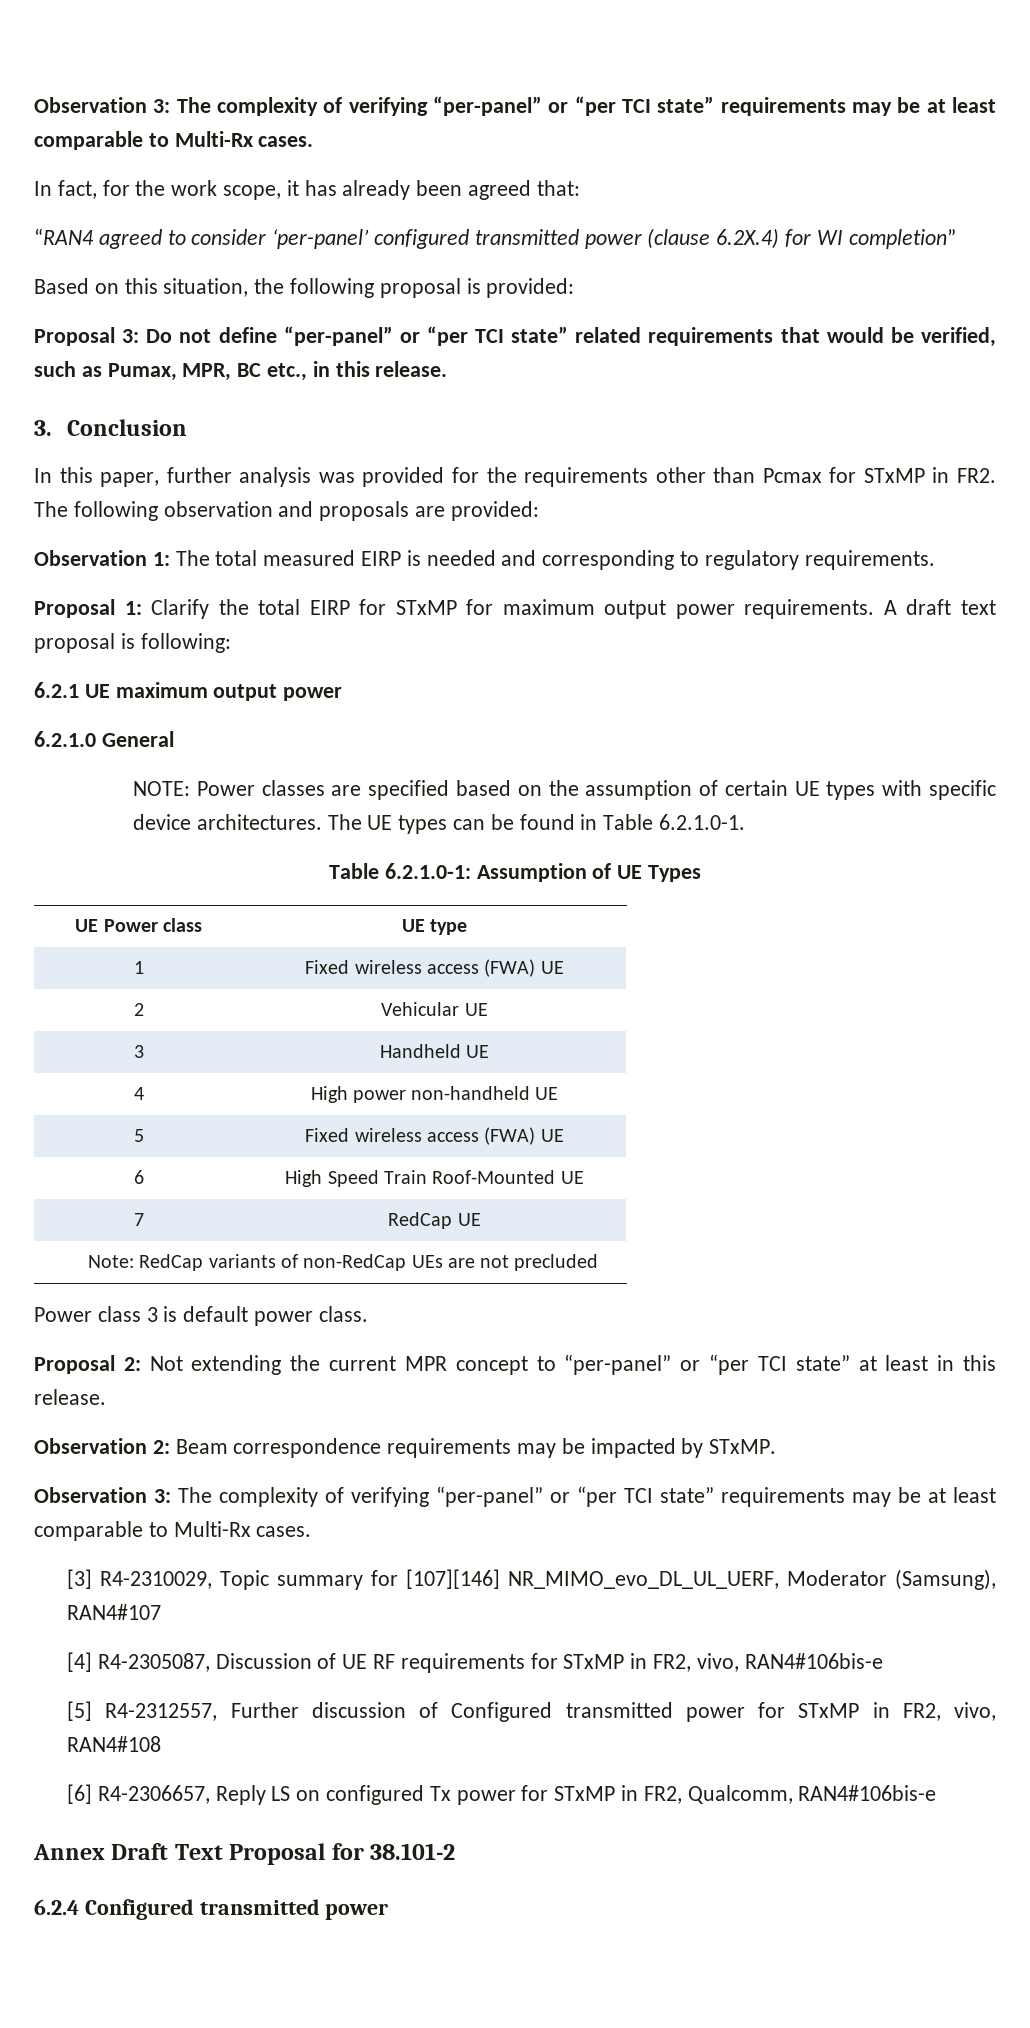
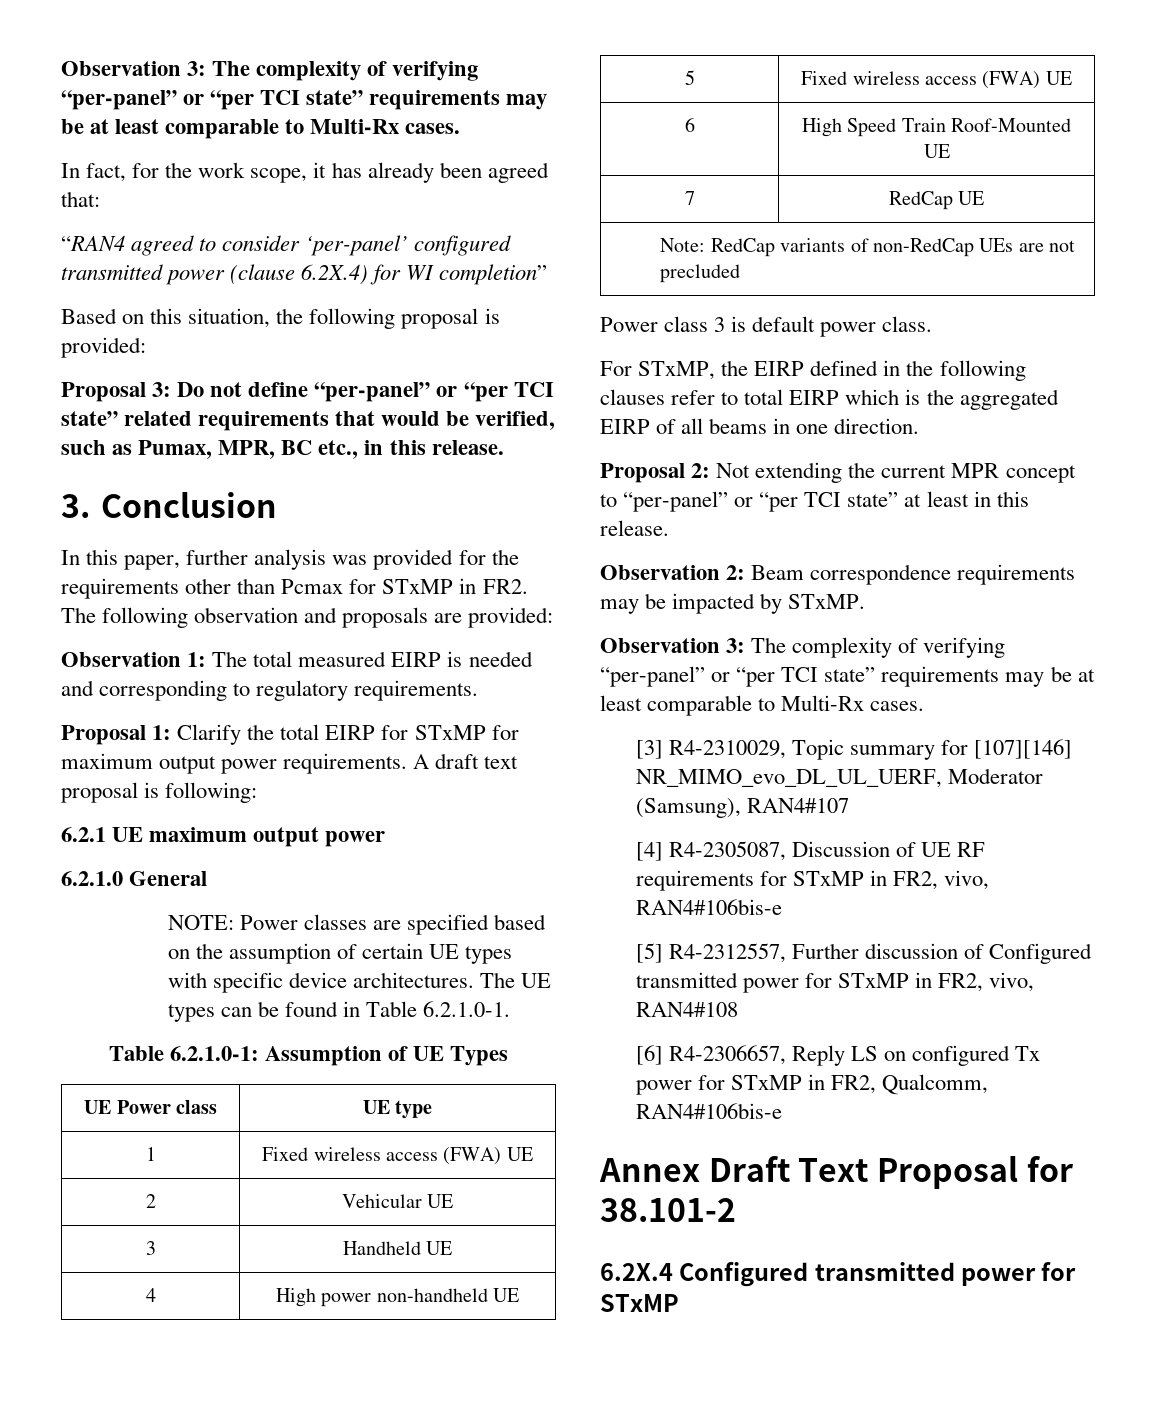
(368, 1314) none -> [600,360,1026,381] [600,389,1059,410] [600,418,920,434] // For STxMP, the EIRP defined in the following clauses refer to total EIRP which is the aggregated EIRP of all beams in one direction.
[34,1899,389,1920] 6.2.4 Configured transmitted power -> [600,1262,1077,1287] [600,1294,679,1312] 6.2X.4 Configured transmitted power for STxMP

